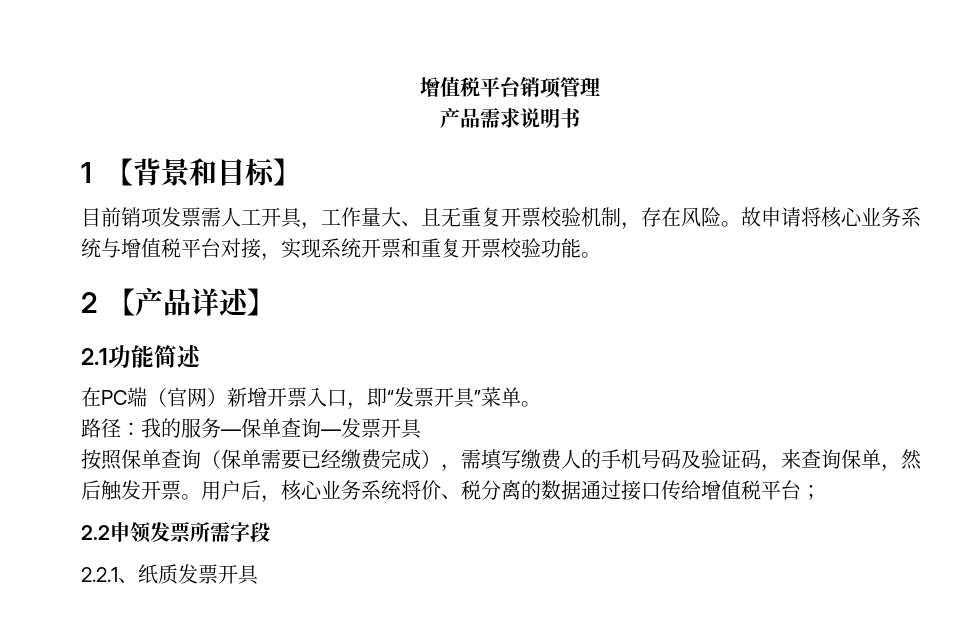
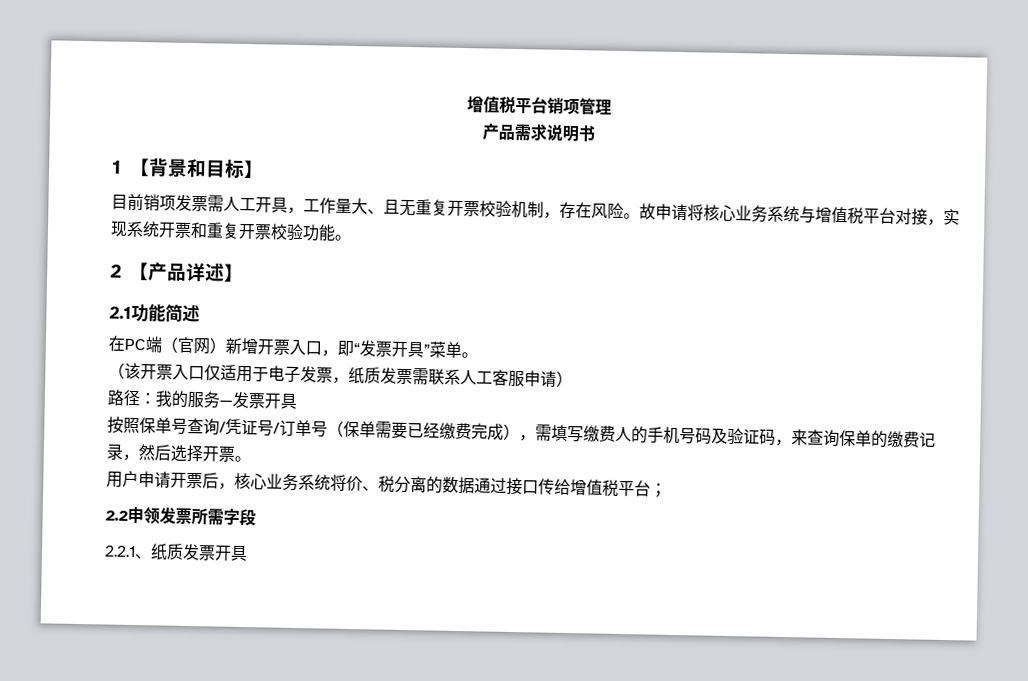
(541, 404) none -> [108,362,573,388] // （该开票入口仅适用于电子发票，纸质发票需联系人工客服申请）
[241,418,341,438] 保单查询— -> (233, 403) none
[161,449,201,469] 查询 -> [171,417,328,438] 号查询/凭证号/订单号
[881,449,922,472] [81,480,141,501] ，然后触发 -> [871,430,936,448] [106,443,204,463] 的缴费记录，然后选择
[201,480,241,500] 用户 -> [106,470,203,489] // 用户申请开票

